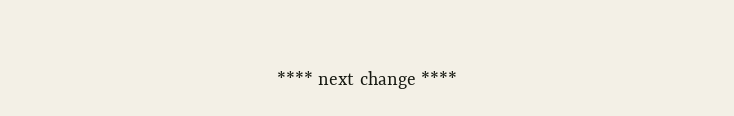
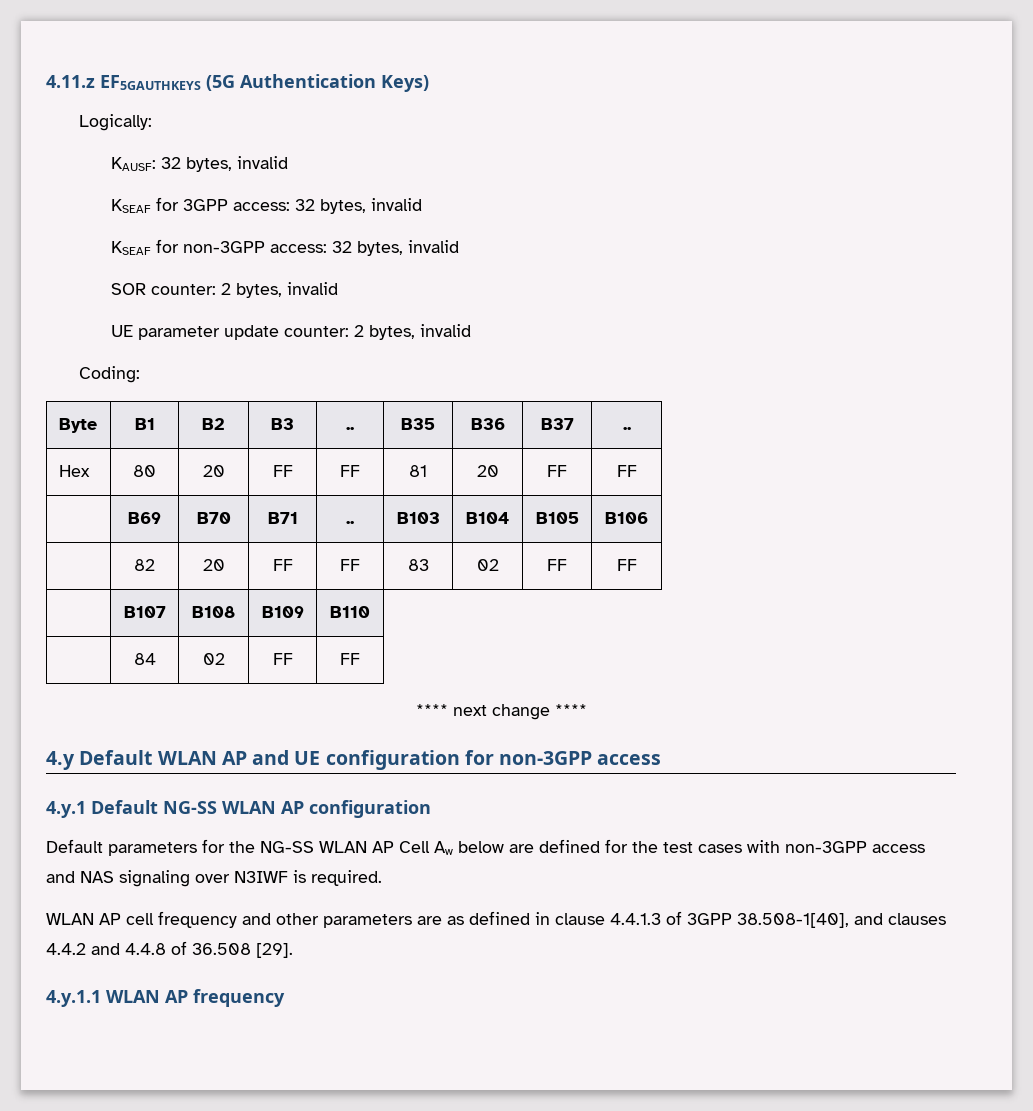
[277,71,457,89] **** next change **** -> [46,74,429,92] [78,114,152,131] [111,156,289,172] [111,197,423,214] [111,239,460,256] [111,282,339,298] [111,324,472,340] [78,366,140,383] [58,418,97,433] [134,418,155,430] [202,418,225,430] [271,418,294,430] [346,427,354,430] [401,418,435,430] [470,418,505,430] [540,418,574,430] [622,427,631,430] [58,465,90,477] [133,465,156,477] [202,465,225,477] [272,465,293,477] [340,465,360,477] [409,465,427,477] [476,465,499,477] [547,465,567,477] [616,465,637,477] [128,512,161,524] [196,512,231,524] [267,512,298,524] [346,521,354,524] [396,512,440,524] [466,512,509,524] [535,512,579,524] [605,512,648,524] [134,559,155,571] [202,559,225,571] [272,559,293,571] [340,559,360,571] [407,559,429,571] [476,559,499,571] [547,559,567,571] [616,559,637,571] [123,606,166,618] [192,606,235,618] [261,606,304,618] [330,606,370,618] [133,653,156,665] [202,653,225,665] [272,653,293,665] [340,653,360,665] [415,704,587,720] [46,750,662,770] [46,800,431,818] [46,839,925,856] [46,870,382,887] [46,911,946,928] [46,941,293,958] [46,989,285,1007] 4.11.z EF5GAUTHKEYS (5G Authentication Keys) // Logically: // KAUSF: 32 bytes, invalid // KSEAF for 3GPP access: 32 bytes, invalid // KSEAF for non-3GPP access: 32 bytes, invalid // SOR counter: 2 bytes, invalid // UE parameter update counter: 2 bytes, invalid // Coding: // Byte | B1 | B2 | B3 | .. | B35 | B36 | B37 | .. // Hex | 80 | 20 | FF | FF | 81 | 20 | FF | FF // | B69 | B70 | B71 | .. | B103 | B104 | B105 | B106 // | 82 | 20 | FF | FF | 83 | 02 | FF | FF // | B107 | B108 | B109 | B110 // | 84 | 02 | FF | FF // **** next change **** // 4.y Default WLAN AP and UE configuration for non-3GPP access // 4.y.1 Default NG-SS WLAN AP configuration // Default parameters for the NG-SS WLAN AP Cell Aw below are defined for the test cases with non-3GPP access and NAS signaling over N3IWF is required. // WLAN AP cell frequency and other parameters are as defined in clause 4.4.1.3 of 3GPP 38.508-1[40], and clauses 4.4.2 and 4.4.8 of 36.508 [29]. // 4.y.1.1 WLAN AP frequency

